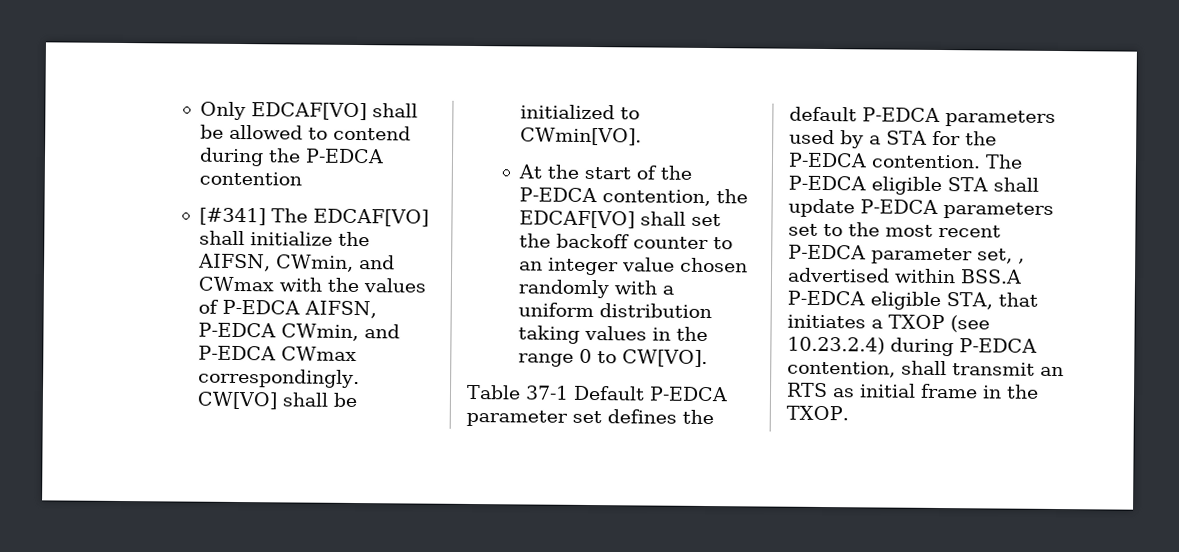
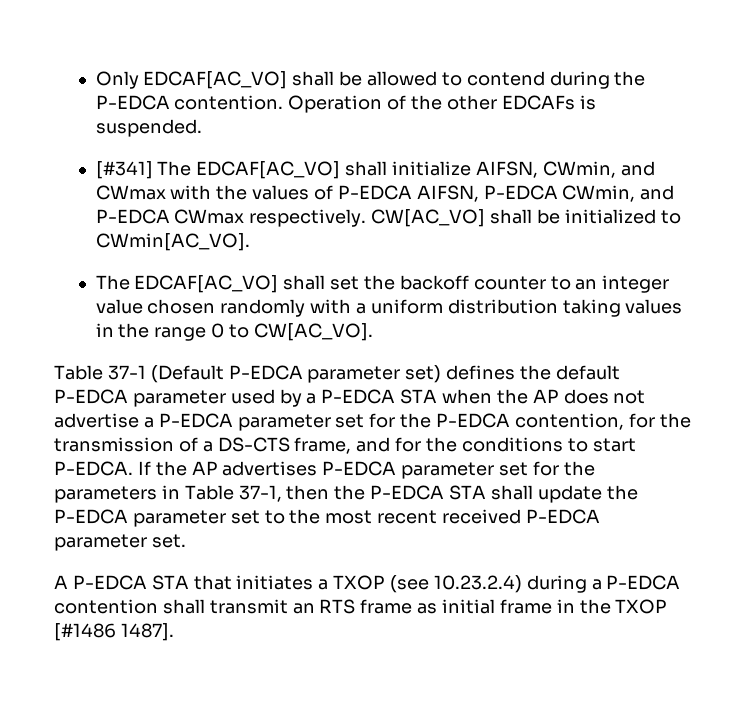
[250,102,367,121] EDCAF[VO] -> [143,71,288,89] EDCAF[AC_VO]
[198,171,302,186] contention -> [174,95,596,113] [95,119,202,137] contention. Operation of the other EDCAFs is suspended.
[312,208,429,227] EDCAF[VO] -> [196,161,341,179] EDCAF[AC_VO]
[337,231,370,247] the -> (471, 168) none
[197,368,360,389] [196,391,277,410] correspondingly. CW[VO] -> [249,209,486,227] respectively. CW[AC_VO]
[519,127,642,146] [517,164,692,180] [518,187,748,207] [518,210,635,229] CWmin[VO]. // At the start of the P-EDCA contention, the EDCAF[VO] -> [95,233,250,251] [95,275,279,293] CWmin[AC_VO]. // The EDCAF[AC_VO]
[621,349,708,368] CW[VO]. -> [253,323,373,341] CW[AC_VO].
[572,385,728,402] [466,409,602,427] Default P-EDCA parameter set -> [150,365,442,383] (Default P-EDCA parameter set)
[944,110,1056,127] parameters -> [132,390,226,407] parameter
[886,130,997,146] [788,152,1023,169] [788,175,1039,196] [788,198,1054,219] STA for the P-EDCA contention. The P-EDCA eligible STA shall update P-EDCA parameters -> [321,389,646,404] [54,413,691,431] [54,437,636,454] [54,461,595,479] [54,485,638,503] [54,509,226,527] P-EDCA STA when the AP does not advertise a P-EDCA parameter set for the P-EDCA contention, for the transmission of a DS-CTS frame, and for the conditions to start P-EDCA. If the AP advertises P-EDCA parameter set for the parameters in Table 37-1, then the P-EDCA STA shall update the P-EDCA parameter
[788,244,1025,265] [787,267,1022,284] [787,290,993,311] P-EDCA parameter set, , advertised within BSS.A P-EDCA eligible STA, -> [442,509,600,524] [54,534,186,551] [54,575,189,590] received P-EDCA parameter set. // A P-EDCA STA
[959,338,1037,353] [787,360,896,378] P-EDCA contention, -> [591,575,681,590] [54,599,158,614] a P-EDCA contention
(828, 390) none -> [360,599,413,614] frame
[786,405,849,421] TXOP. -> [615,599,668,614] [54,623,174,641] TXOP [#1486 1487].

